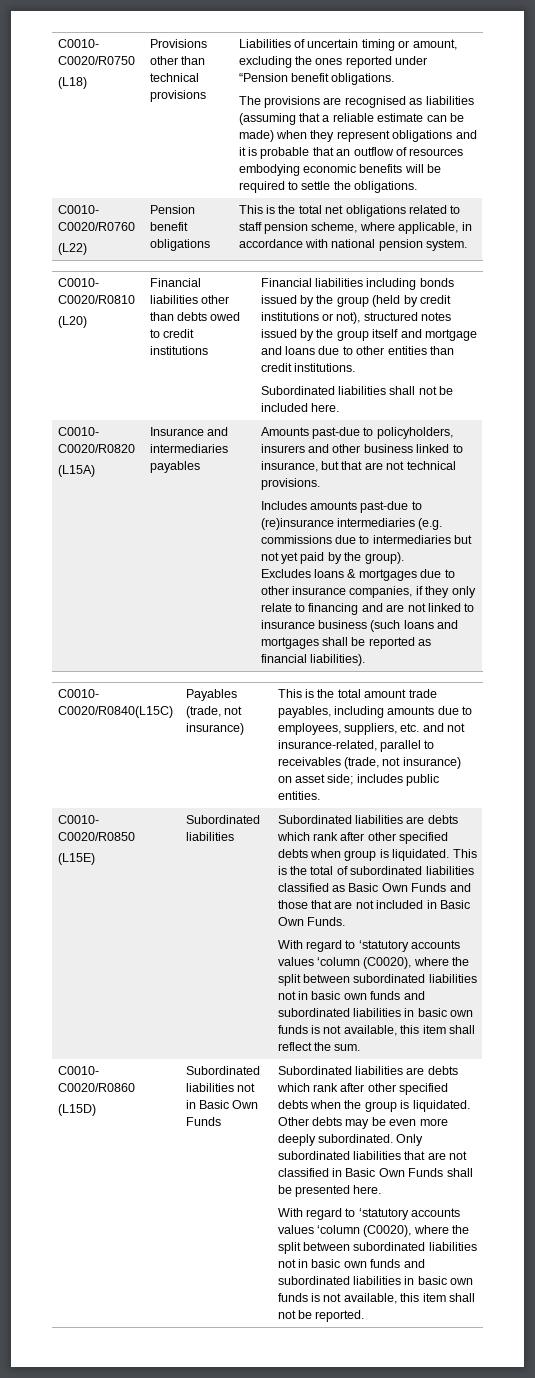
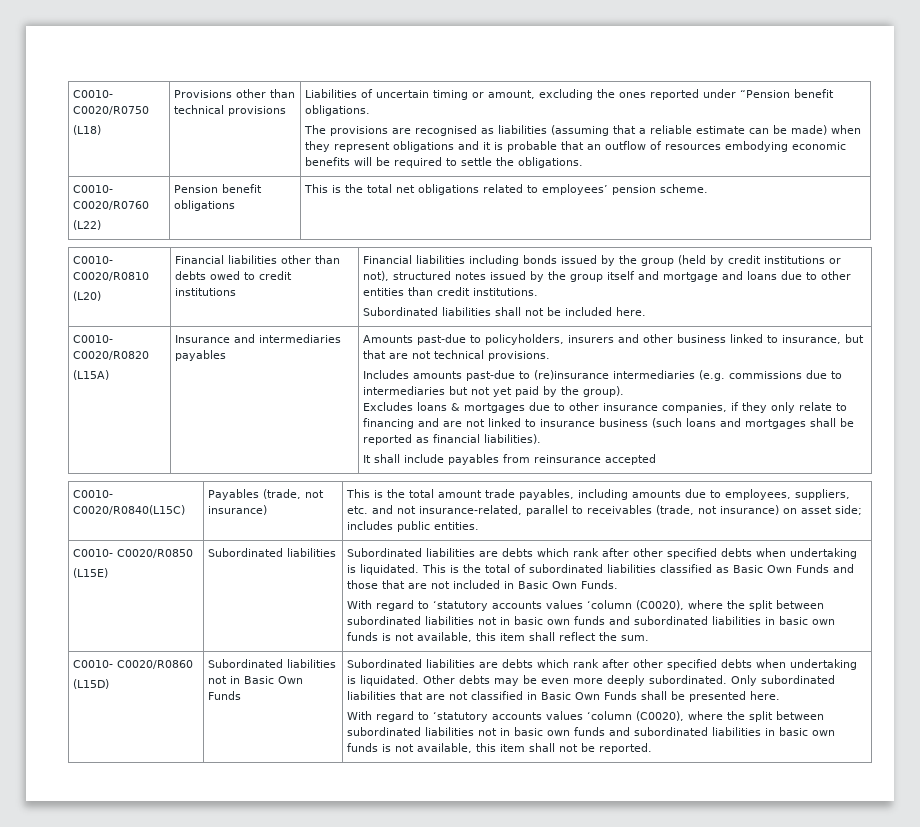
[238,222,472,234] [238,239,468,251] staff pension scheme, where applicable, in accordance with national pension system. -> [541,184,708,195] employees’ pension scheme.
(366, 660) none -> [362,454,656,465] // It shall include payables from reinsurance accepted
[344,850,377,861] group -> [789,548,857,559] undertaking
[344,1100,397,1112] the group -> [789,659,857,670] undertaking

